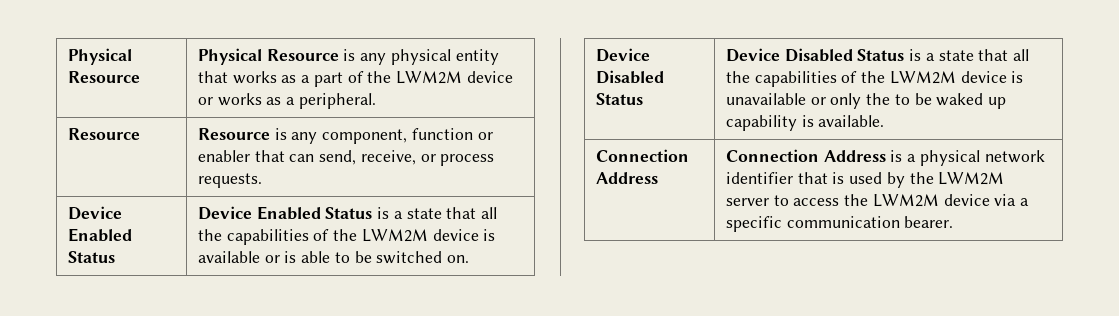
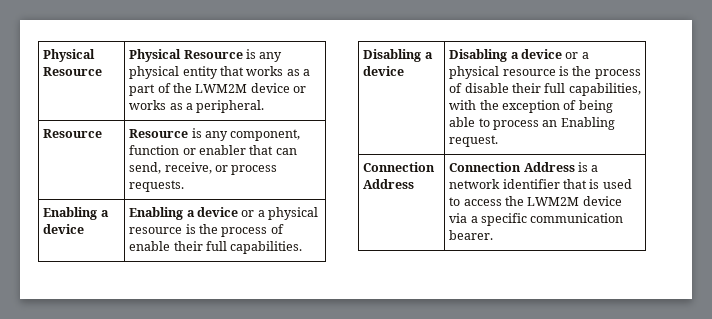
[67,206,122,220] [67,228,132,242] [67,251,115,263] [197,206,497,220] [197,229,496,245] [197,251,469,264] [595,48,650,62] [595,70,664,84] [595,93,643,105] [725,48,1029,62] [725,71,1024,87] [725,93,1006,109] [725,115,885,131] Device Enabled Status | Device Enabled Status is a state that all the capabilities of the LWM2M device is available or is able to be switched on. // Device Disabled Status | Device Disabled Status is a state that all the capabilities of the LWM2M device is unavailable or only the to be waked up capability is available. -> [43,207,109,220] [43,224,85,234] [129,207,319,220] [129,224,284,237] [129,241,303,254] [363,49,433,62] [363,66,405,76] [449,49,589,62] [449,66,641,79] [449,83,641,96] [449,100,613,113] [449,117,615,130] [449,135,499,147] Enabling a device | Enabling a device or a physical resource is the process of enable their full capabilities. // Disabling a device | Disabling a device or a physical resource is the process of disable their full capabilities, with the exception of being able to process an Enabling request.
[919,150,980,166] physical -> (599, 168) none
[886,172,1005,188] [725,198,769,206] by the LWM2M server -> (632, 184) none

